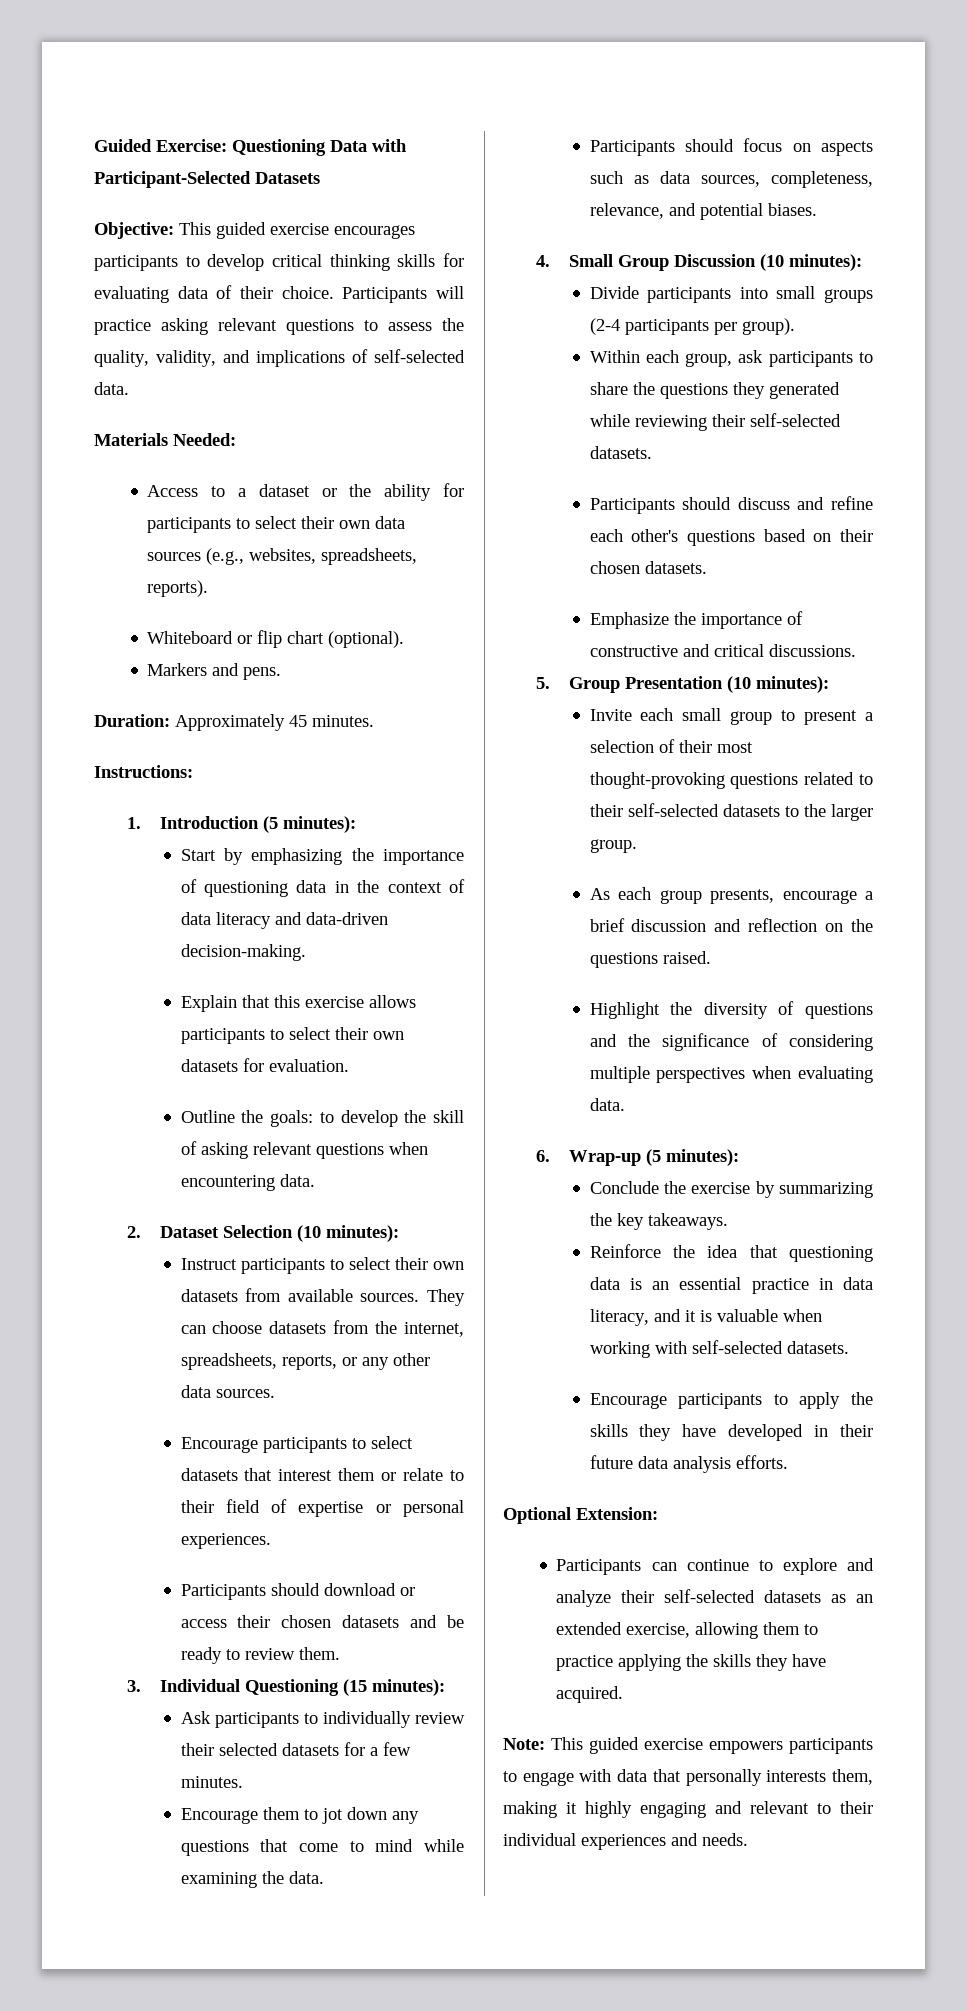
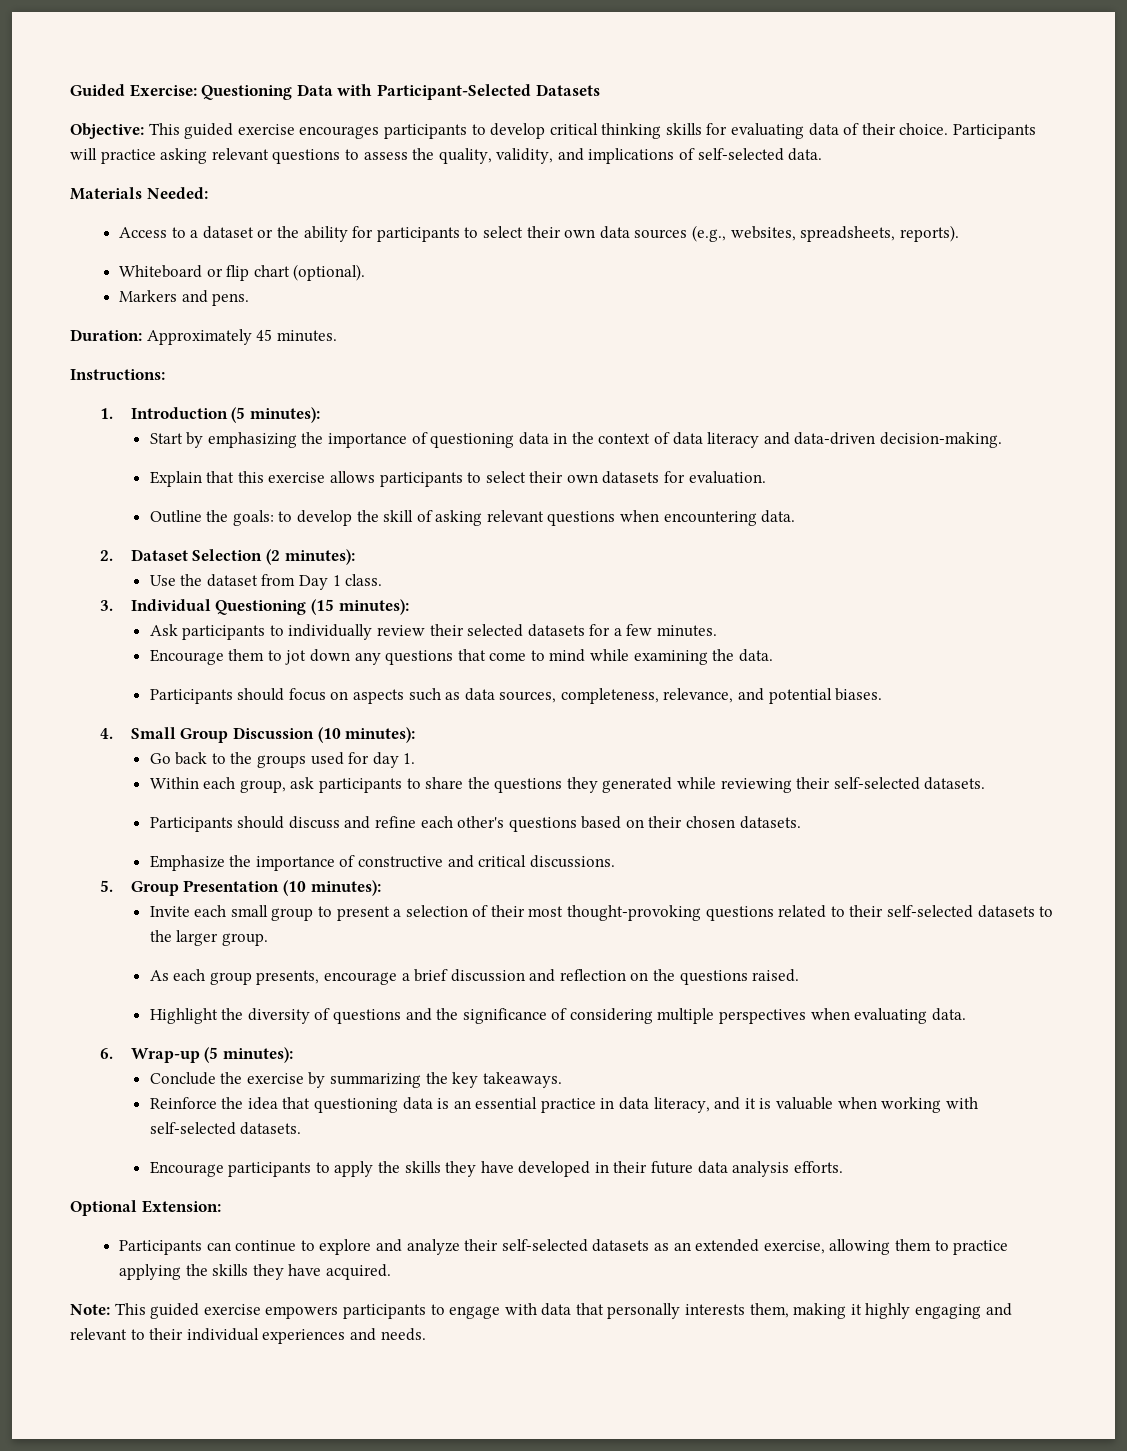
[297,1225,400,1242] [180,1257,464,1274] [180,1288,465,1306] [180,1320,464,1337] [180,1353,430,1370] [180,1385,275,1398] [180,1436,413,1453] [180,1468,464,1481] [180,1499,464,1517] [180,1533,271,1549] [180,1583,415,1600] [180,1615,464,1628] [180,1647,340,1664] (10 minutes): // Instruct participants to select their own datasets from available sources. They can choose datasets from the internet, spreadsheets, reports, or any other data sources. // Encourage participants to select datasets that interest them or relate to their field of expertise or personal experiences. // Participants should download or access their chosen datasets and be ready to review them. -> [266,549,355,565] [149,574,383,590] (2 minutes): // Use the dataset from Day 1 class.
[589,286,873,303] [589,318,795,335] Divide participants into small groups (2-4 participants per group). -> [149,752,416,768] Go back to the groups used for day 1.

